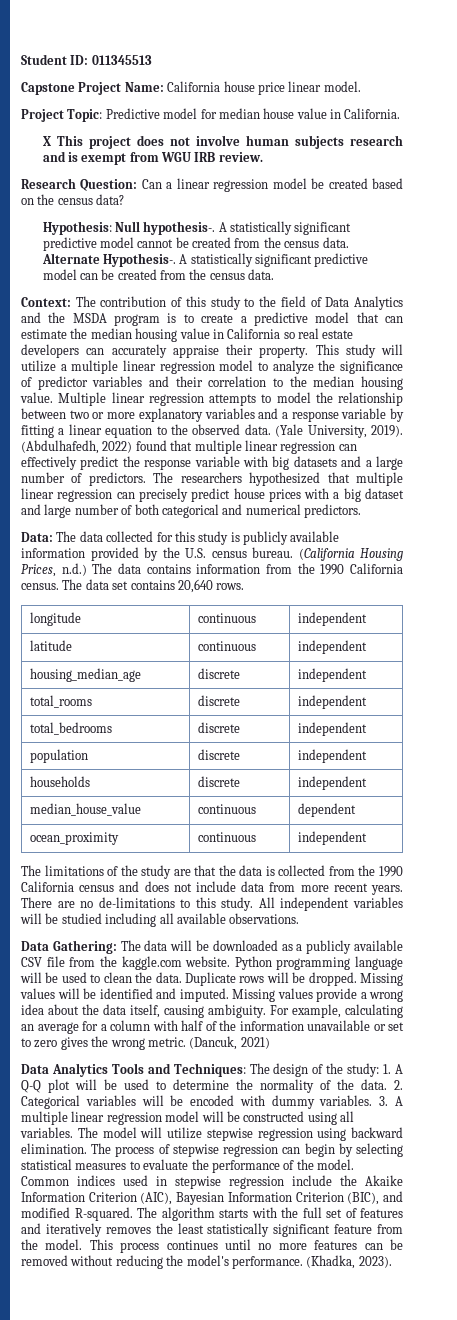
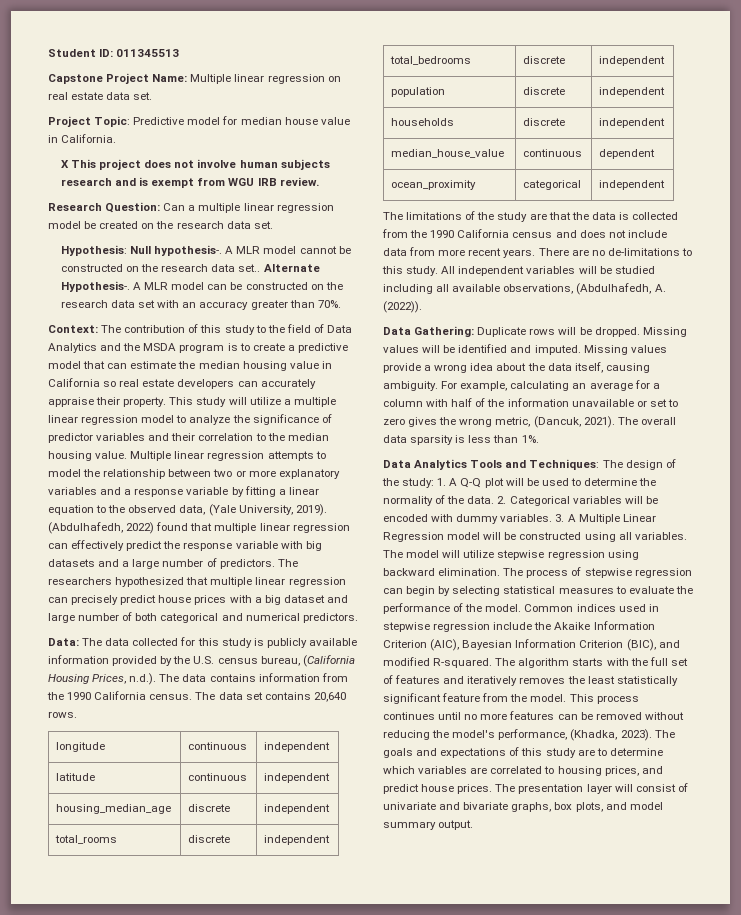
[167,81,361,95] California house price linear model. -> [190,74,341,84] [48,92,153,100] Multiple linear regression on real estate data set.
(173, 185) none -> [198,203,241,213] multiple
[372,178,404,189] [21,194,125,205] based on the census data? -> [141,221,273,229] on the research data set.
[230,221,352,235] [42,237,349,251] [41,253,369,267] [42,269,275,280] statistically significant predictive model cannot be created from the census data. Alternate Hypothesis-. A statistically significant predictive model can be created from the census data. -> [236,246,351,254] [60,264,320,272] [60,281,343,292] [60,300,341,310] MLR model cannot be constructed on the research data set.. Alternate Hypothesis-. A MLR model can be constructed on the research data set with an accuracy greater than 70%.
[244,424,271,435] data. -> [179,505,206,515] data,
[252,547,293,558] bureau. -> [260,656,300,666] bureau,
[61,563,87,576] n.d.) -> [129,673,157,685] n.d.).
[198,832,257,842] continuous -> [523,180,582,190] categorical
[229,913,300,924] [21,940,404,954] [21,956,403,970] [20,972,182,983] observations. // Data Gathering: The data will be downloaded as a publicly available CSV file from the kaggle.com website. Python programming language will be used to clean the data. -> [503,283,666,295] [383,301,422,313] [383,326,475,337] observations, (Abdulhafedh, A. (2022)). // Data Gathering:
[147,1036,270,1050] metric. (Dancuk, 2021) -> [495,416,676,428] [383,435,539,445] metric, (Dancuk, 2021). The overall data sparsity is less than 1%.
[21,1111,162,1125] multiple linear regression -> [578,514,656,524] [383,532,444,542] Multiple Linear Regression
[231,1256,303,1269] performance. -> [498,729,568,740] performance,
(392, 1262) none -> [654,730,675,738] [383,747,663,758] [383,766,663,776] [383,783,688,794] [383,802,663,812] [383,820,474,830] The goals and expectations of this study are to determine which variables are correlated to housing prices, and predict house prices. The presentation layer will consist of univariate and bivariate graphs, box plots, and model summary output.

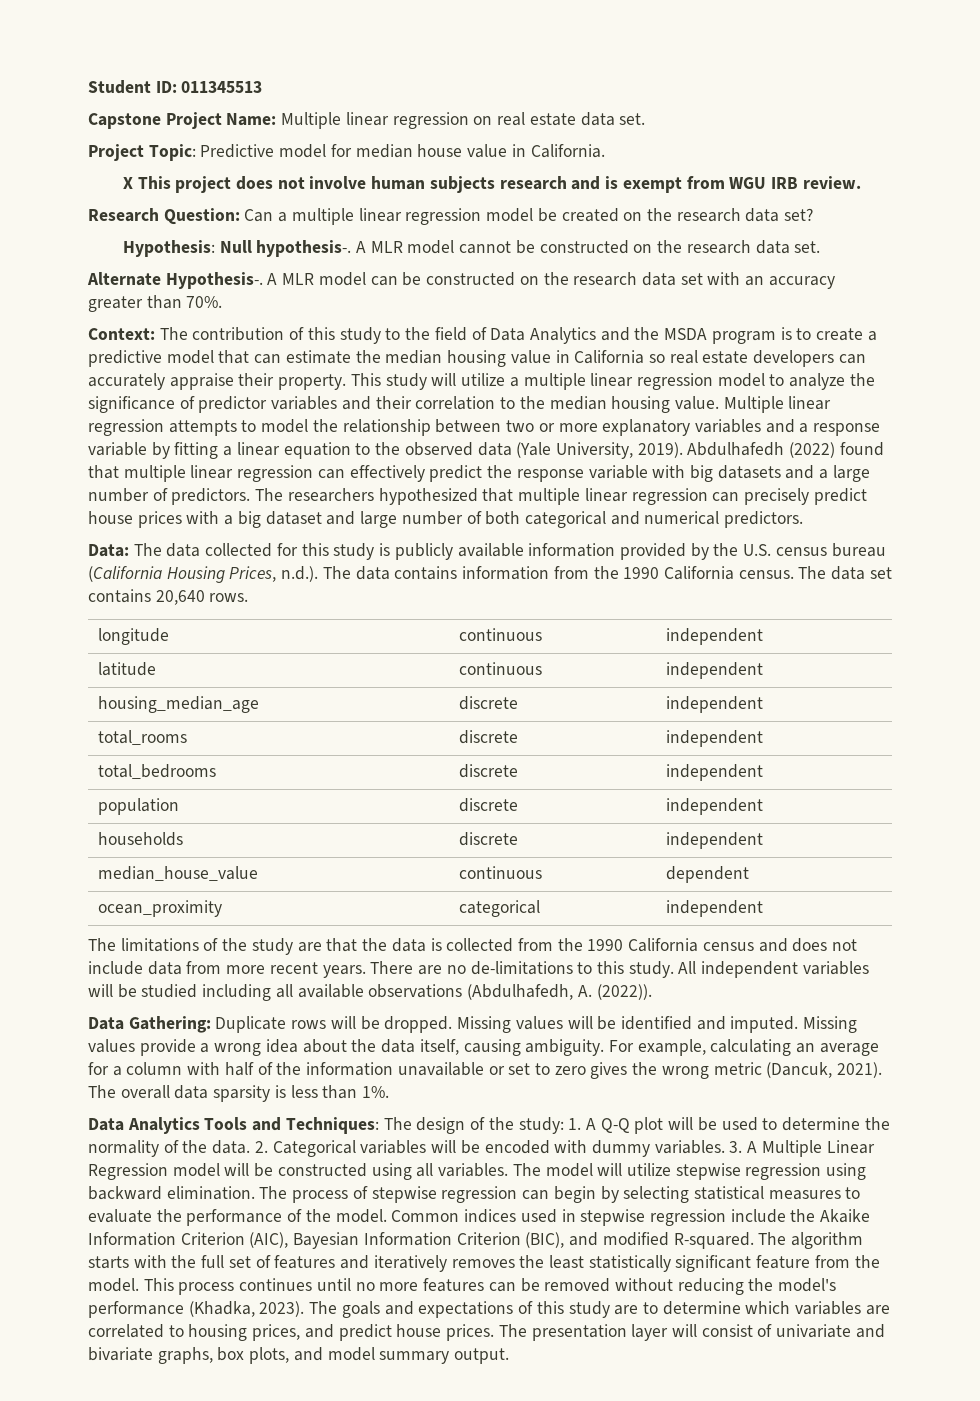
[253,221,273,229] set. -> [784,208,814,221] set?
[238,264,261,272] set.. -> [794,241,821,253] set. //
[179,505,206,515] data, -> [477,442,512,456] data
[48,522,155,534] (Abdulhafedh, 2022) -> [687,442,836,458] Abdulhafedh (2022)
[260,656,300,666] bureau, -> [831,543,886,557] bureau
[503,284,574,294] observations, -> [368,984,463,998] observations
[495,417,531,427] metric, -> [713,1062,762,1075] metric
[498,729,568,740] performance, -> [88,1301,184,1318] performance

